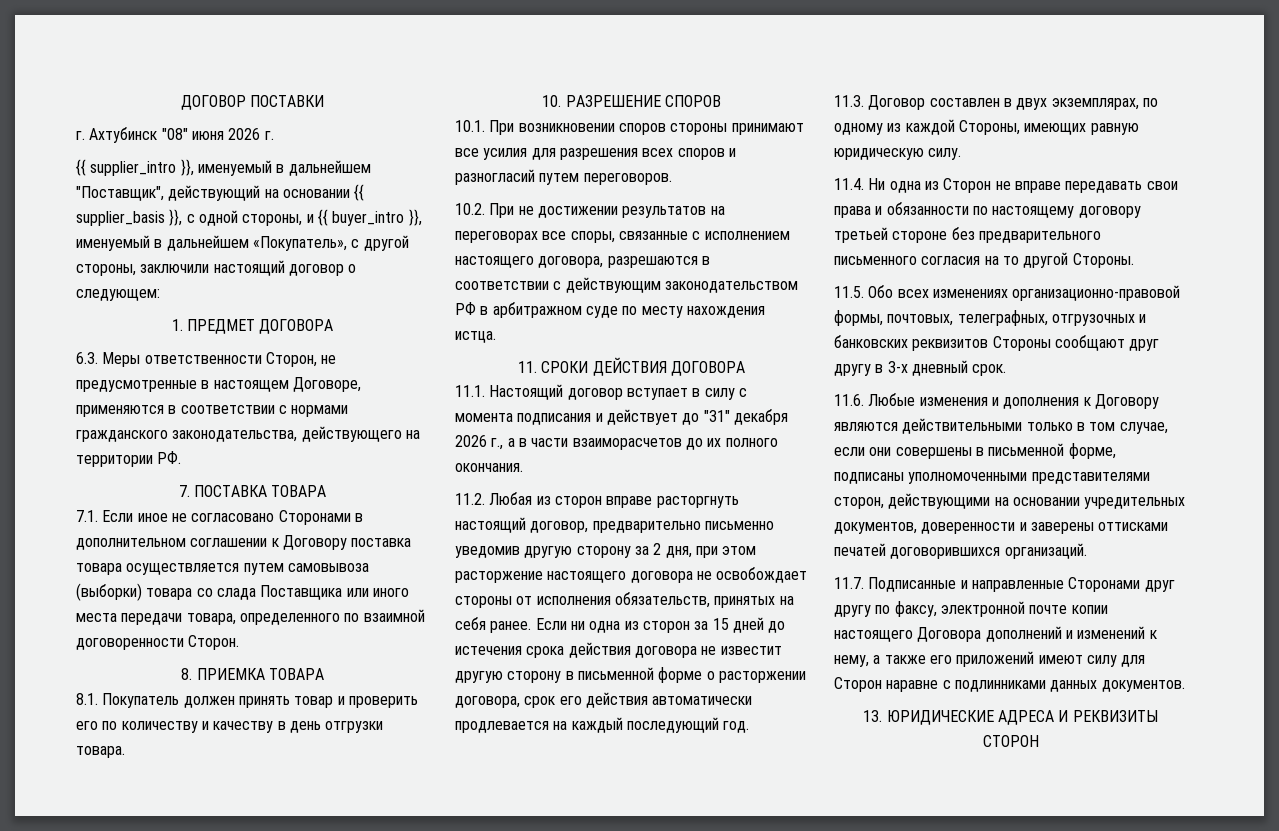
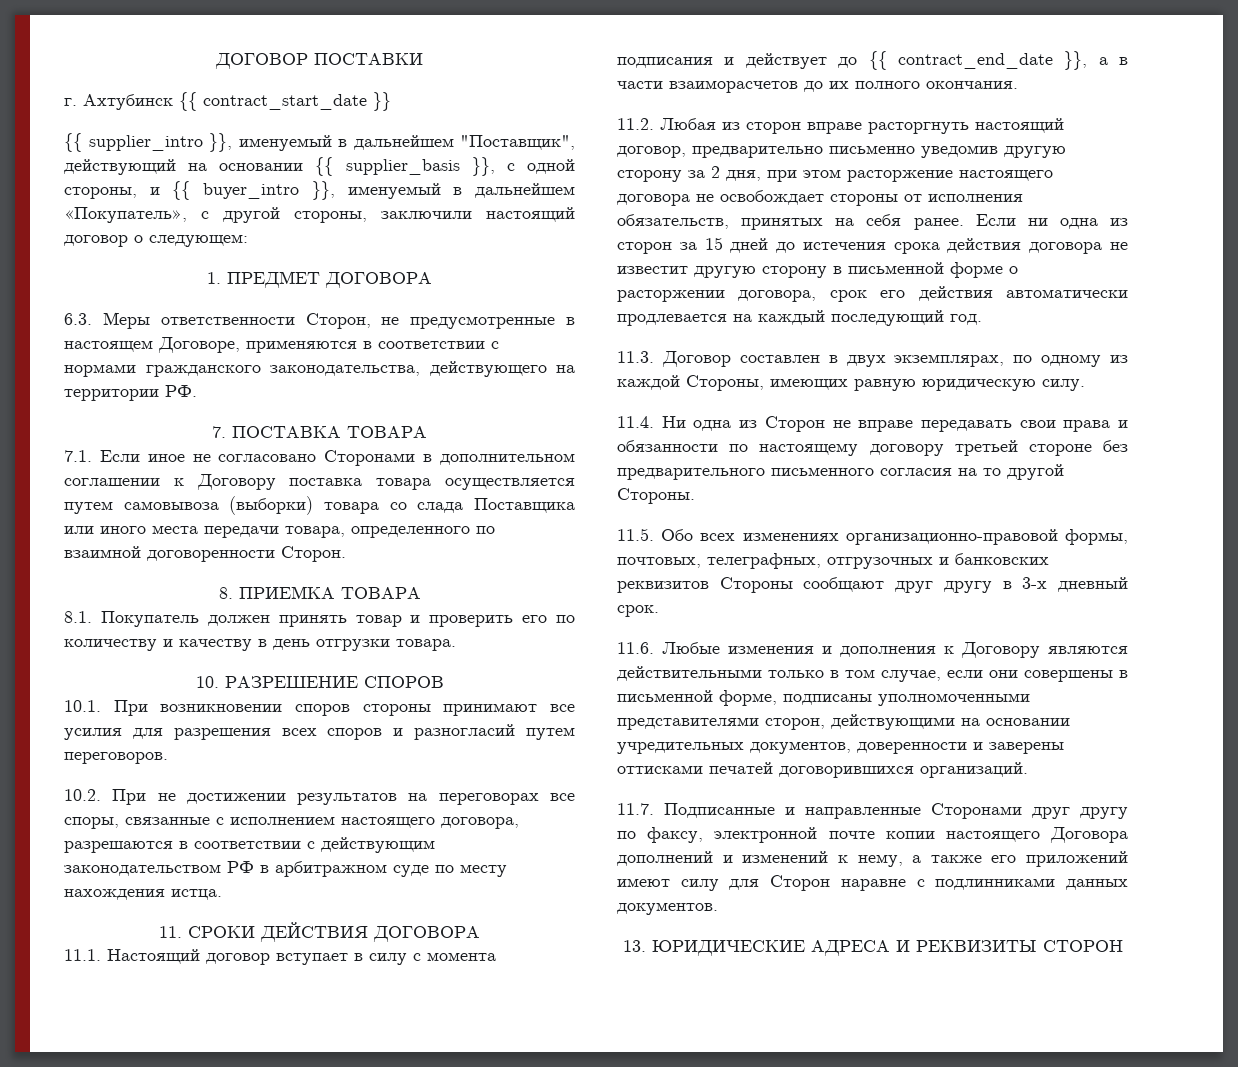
[161,128,274,140] "08" июня 2026 г. -> [179,92,391,111] {{ contract_start_date }}
[703,409,788,425] [455,435,504,450] "31" декабря 2026 г., -> [868,51,1088,70] {{ contract_end_date }},

